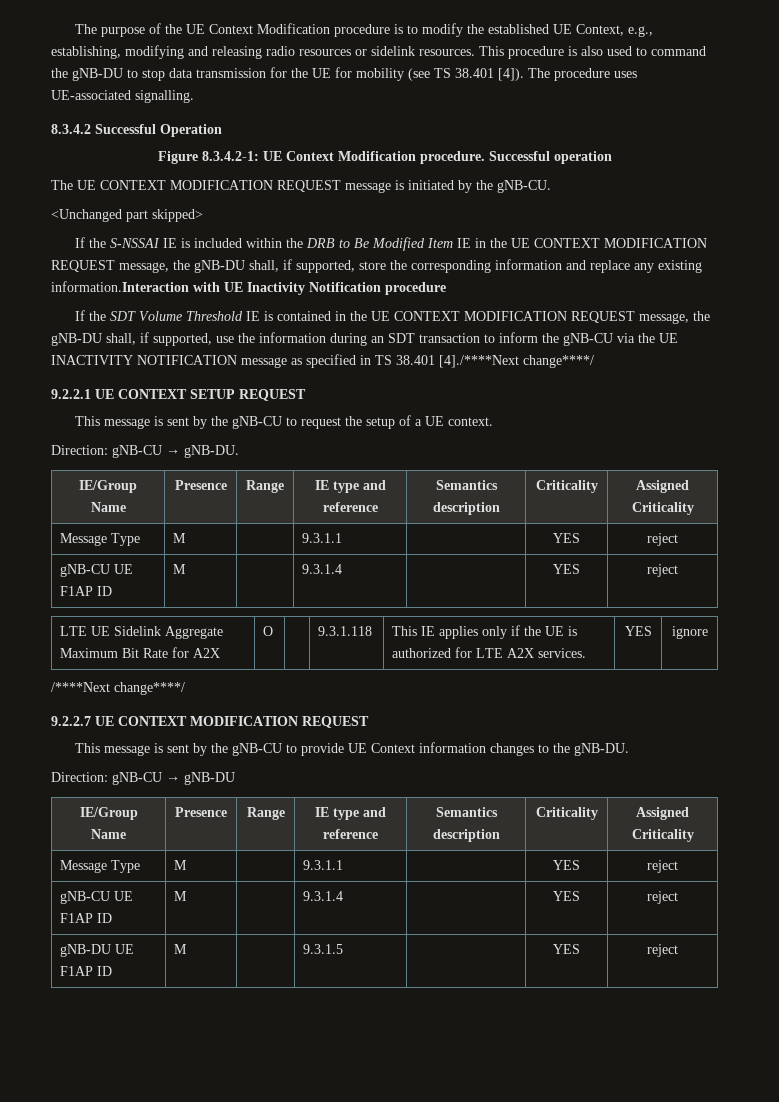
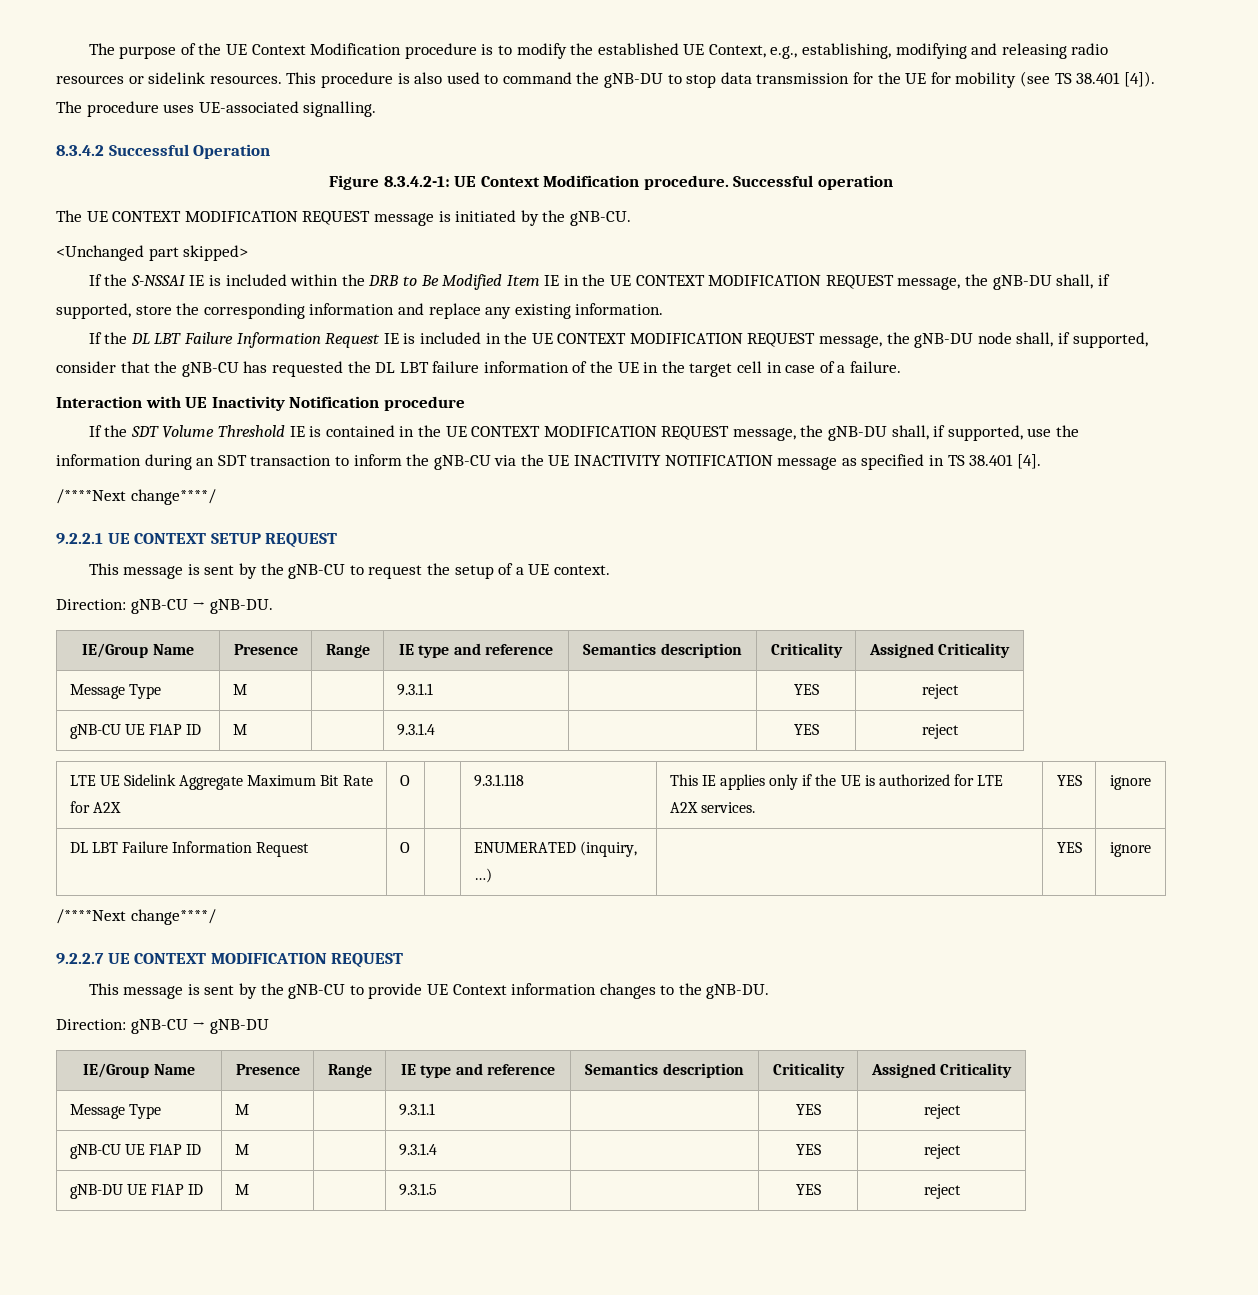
[51,281,189,292] information.Interaction -> [575,303,664,315] [88,332,1148,348] [56,361,901,377] [56,396,142,408] information. // If the DL LBT Failure Information Request IE is included in the UE CONTEXT MODIFICATION REQUEST message, the gNB-DU node shall, if supported, consider that the gNB-CU has requested the DL LBT failure information of the UE in the target cell in case of a failure. // Interaction
[439,355,519,368] [4]./****Next -> [1016,454,1041,469] [56,489,126,504] [4]. // /****Next
(708, 632) none -> [69,841,310,857] [399,842,410,853] [473,841,637,857] [473,868,492,883] [1056,842,1082,853] [1110,842,1151,857] // DL LBT Failure Information Request | O | | ENUMERATED (inquiry, …) | | YES | ignore

